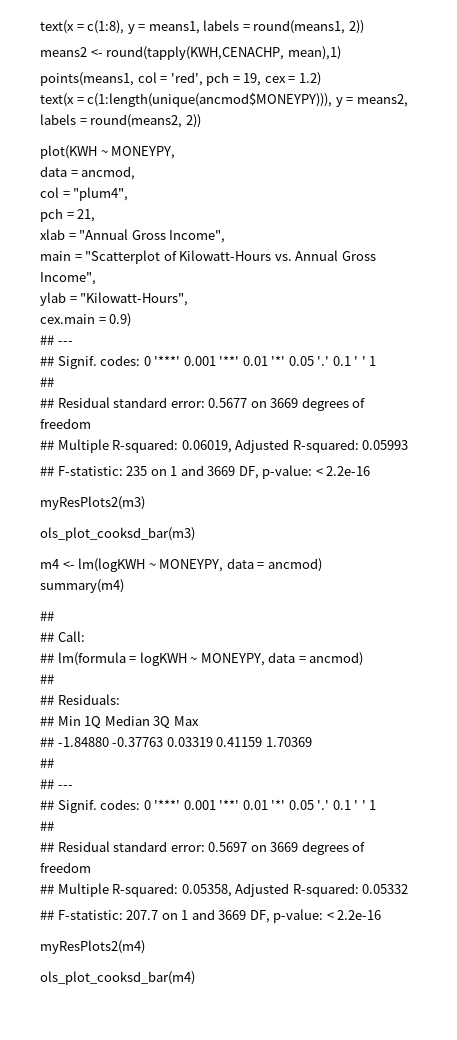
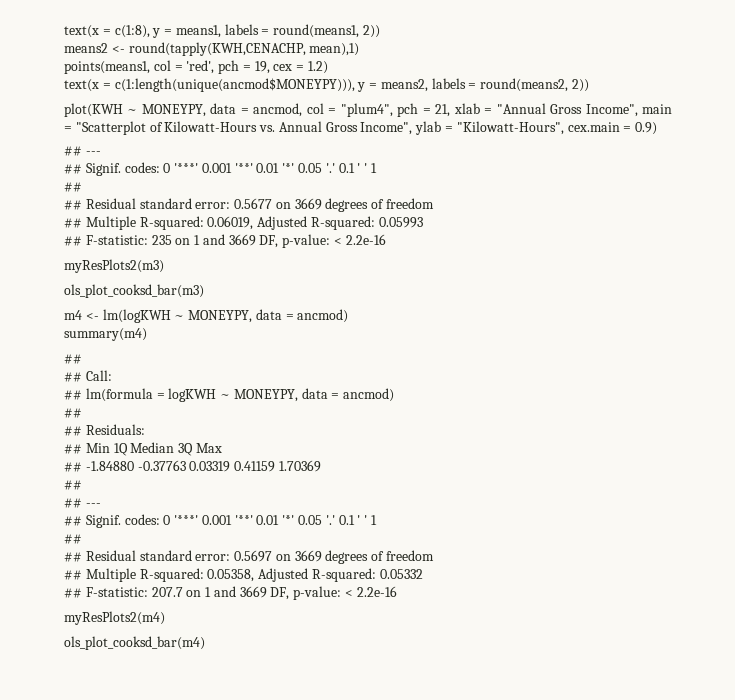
(176, 152) // -> (206, 110) none
(136, 173) // -> (303, 110) none
(129, 194) // -> (393, 110) none
(96, 215) // -> (451, 110) none
(226, 236) // -> (638, 110) none
(96, 278) // -> (413, 128) none
(189, 299) // -> (564, 128) none

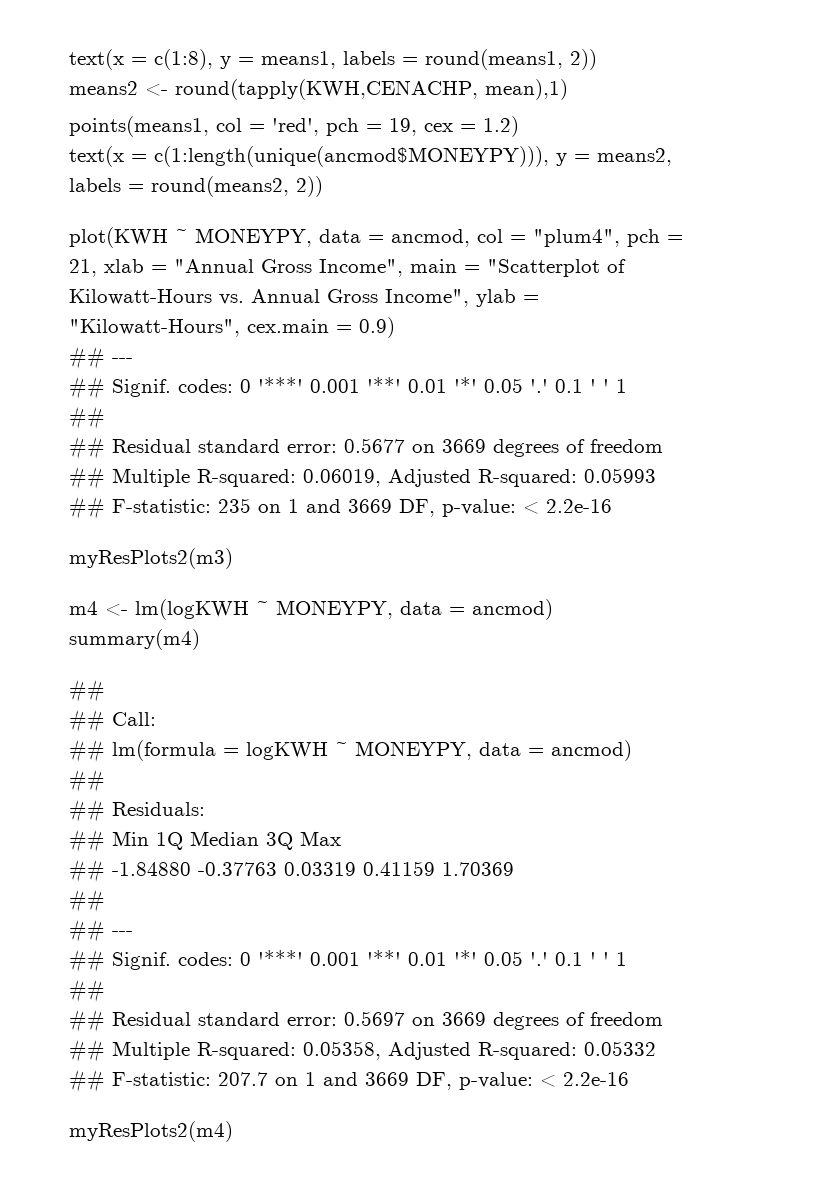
[64,284,204,298] // ols_plot_cooksd_bar(m3) -> (233, 558) none
[64,636,205,650] // ols_plot_cooksd_bar(m4) -> (233, 1131) none

